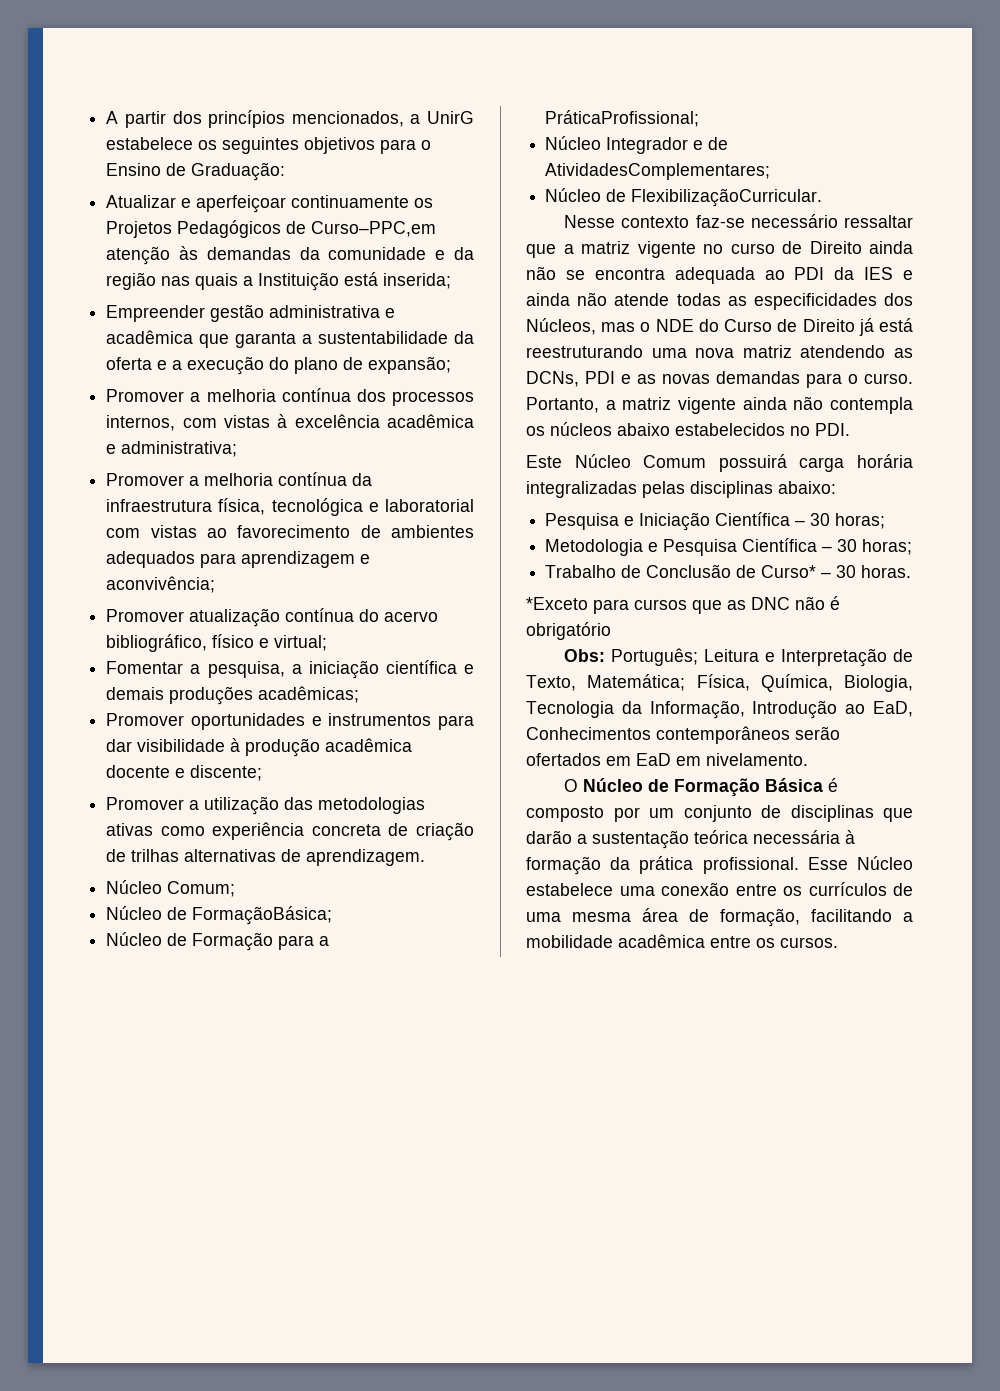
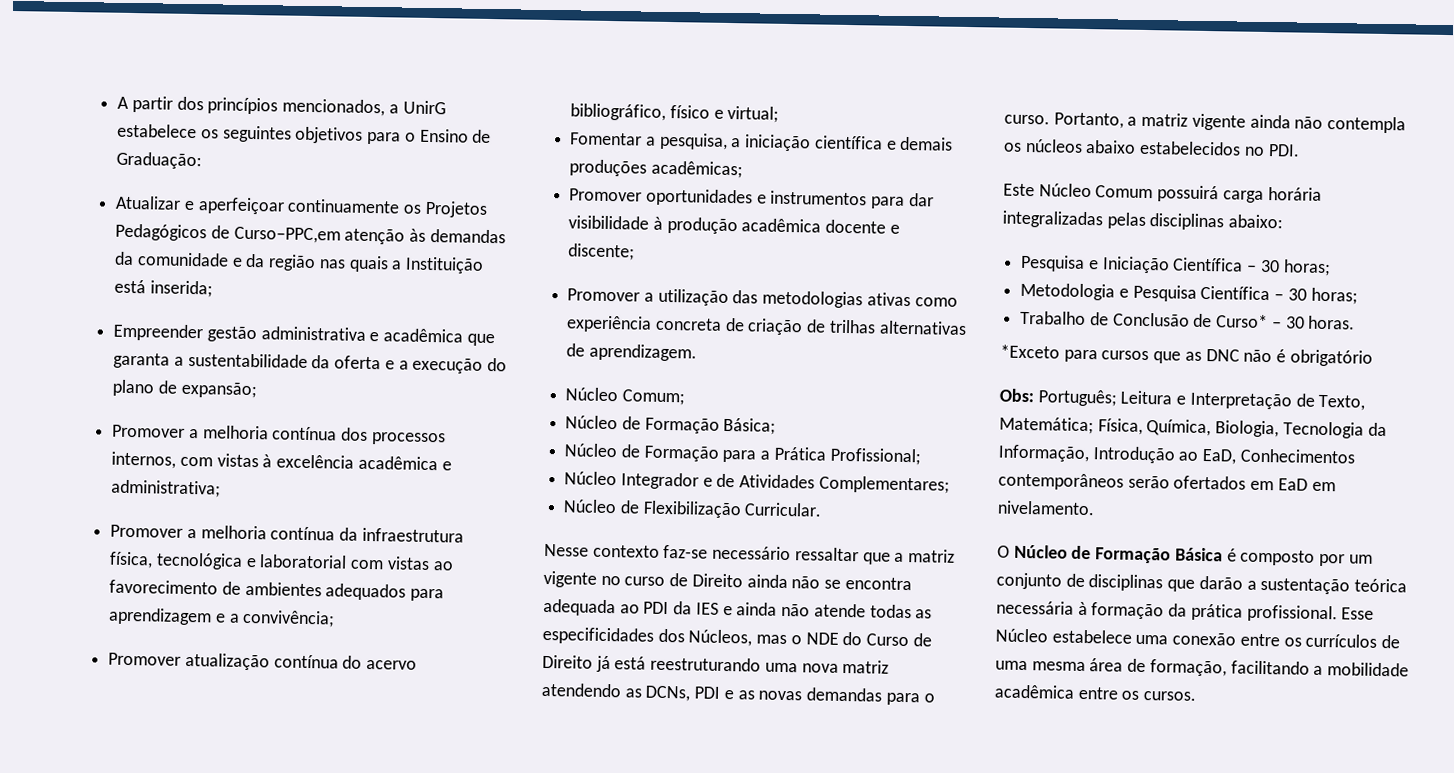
[106,576,216,593] aconvivência; -> [228,609,336,628] a convivência;
[192,906,333,925] FormaçãoBásica; -> [644,417,777,435] Formação Básica;
[545,110,700,127] PráticaProfissional; -> [773,446,921,466] Prática Profissional;
[545,163,771,180] [545,188,823,207] AtividadesComplementares; // Núcleo de FlexibilizaçãoCurricular. -> [739,474,950,494] [563,499,823,519] Atividades Complementares; // Núcleo de Flexibilização Curricular.

